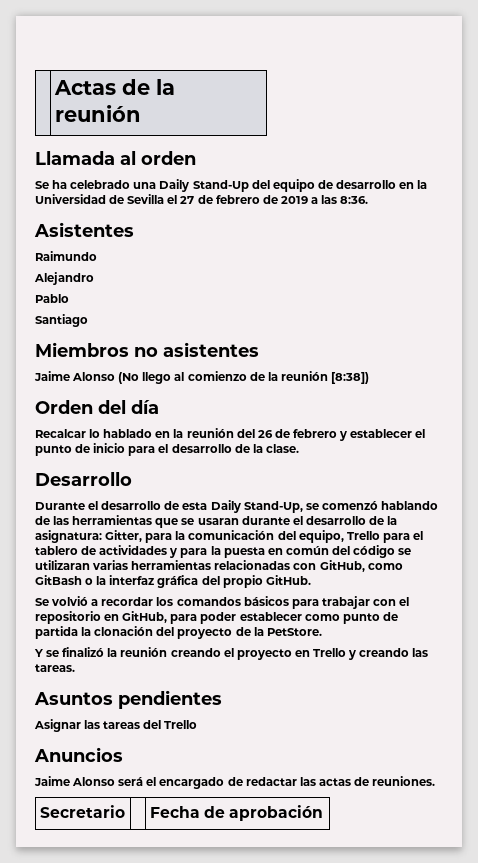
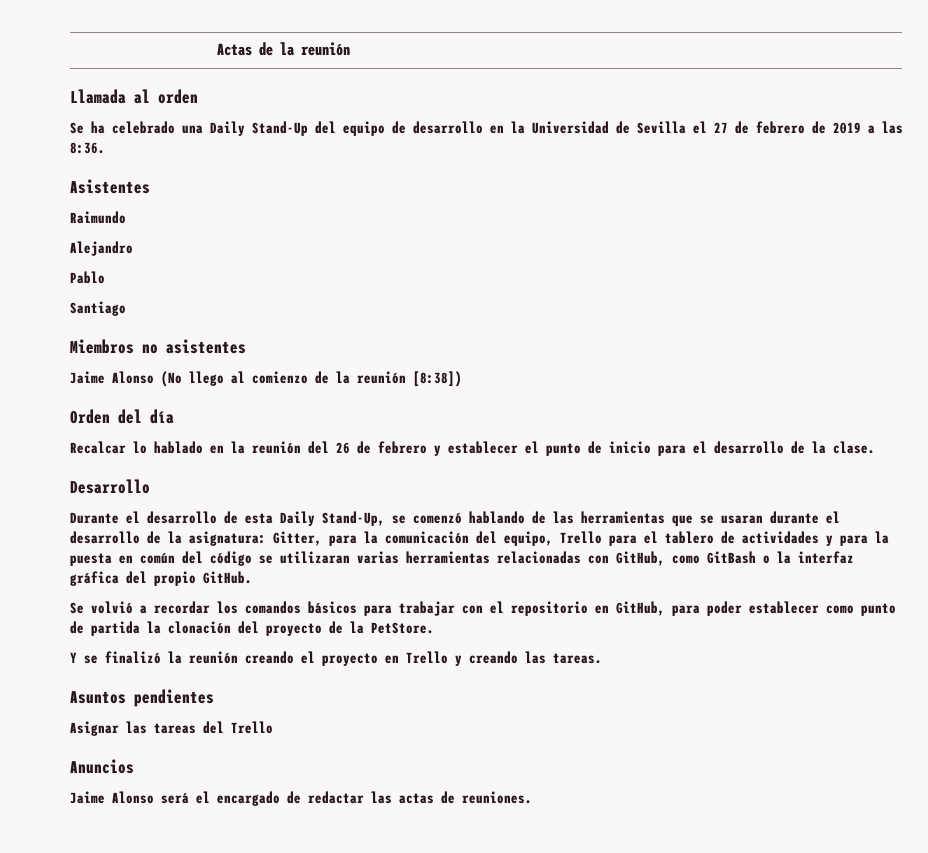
[39,805,125,818] [149,805,324,821] // Secretario | | Fecha de aprobación -> (532, 797) none

